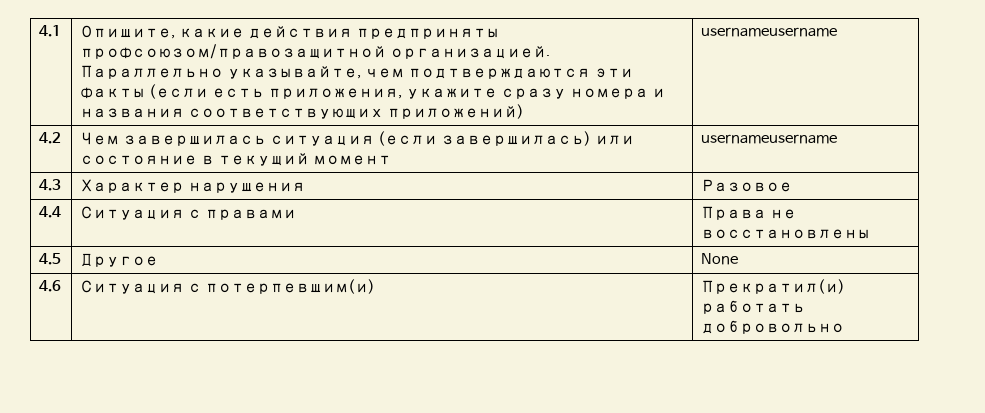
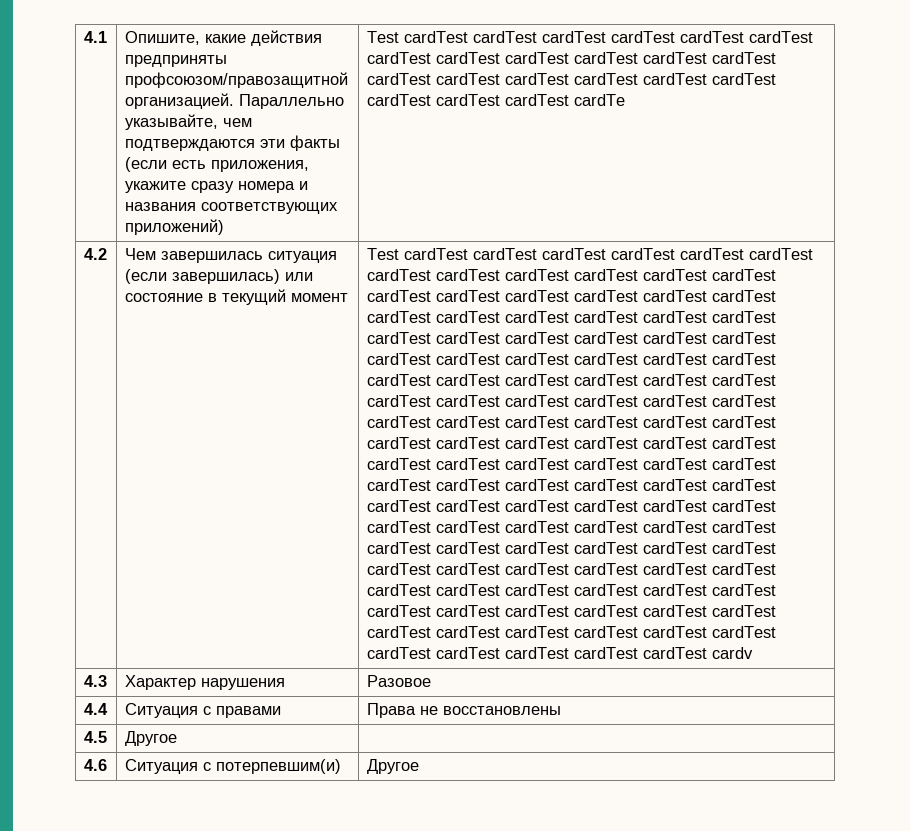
[701,27,838,37] usernameusername -> [366,31,813,43] [366,52,776,64] [366,73,776,85] [366,94,625,106] Test cardTest cardTest cardTest cardTest cardTest cardTest cardTest cardTest cardTest cardTest cardTest cardTest cardTest cardTest cardTest cardTest cardTest cardTest cardTest cardTest cardTest cardTe
[701,134,838,144] usernameusername -> [366,248,813,260] [366,269,776,281] [366,290,776,302] [366,311,776,323] [366,332,776,344] [366,353,776,365] [366,374,776,386] [366,395,776,407] [366,416,776,428] [366,437,776,449] [366,458,776,470] [366,479,776,491] [366,500,776,512] [366,521,776,533] [366,542,776,554] [366,563,776,575] [366,584,776,596] [366,605,776,617] [366,626,776,638] [366,647,753,659] Test cardTest cardTest cardTest cardTest cardTest cardTest cardTest cardTest cardTest cardTest cardTest cardTest cardTest cardTest cardTest cardTest cardTest cardTest cardTest cardTest cardTest cardTest cardTest cardTest cardTest cardTest cardTest cardTest cardTest cardTest cardTest cardTest cardTest cardTest cardTest cardTest cardTest cardTest cardTest cardTest cardTest cardTest cardTest cardTest cardTest cardTest cardTest cardTest cardTest cardTest cardTest cardTest cardTest cardTest cardTest cardTest cardTest cardTest cardTest cardTest cardTest cardTest cardTest cardTest cardTest cardTest cardTest cardTest cardTest cardTest cardTest cardTest cardTest cardTest cardTest cardTest cardTest cardTest cardTest cardTest cardTest cardTest cardTest cardTest cardTest cardTest cardTest cardTest cardTest cardTest cardTest cardTest cardTest cardTest cardTest cardTest cardTest cardTest cardTest cardTest cardTest cardTest cardTest cardTest cardTest cardTest cardTest cardTest cardTest cardTest cardTest cardTest cardTest cardTest cardTest cardTest cardTest cardTest cardTest cardv
[701,253,739,265] | None -> (177, 738) |
[701,279,846,294] [701,300,806,314] [701,320,845,334] Прекратил(и) работать добровольно -> [366,759,419,774] Другое

